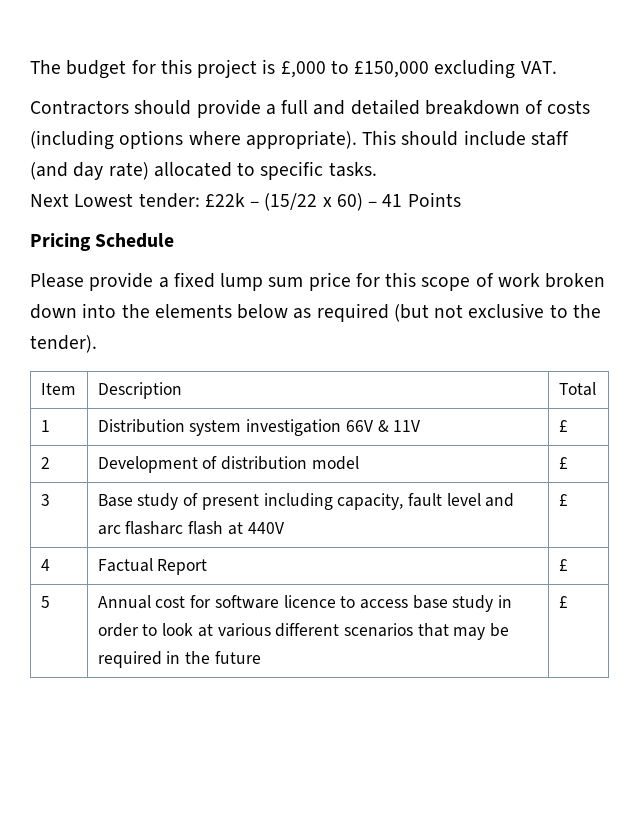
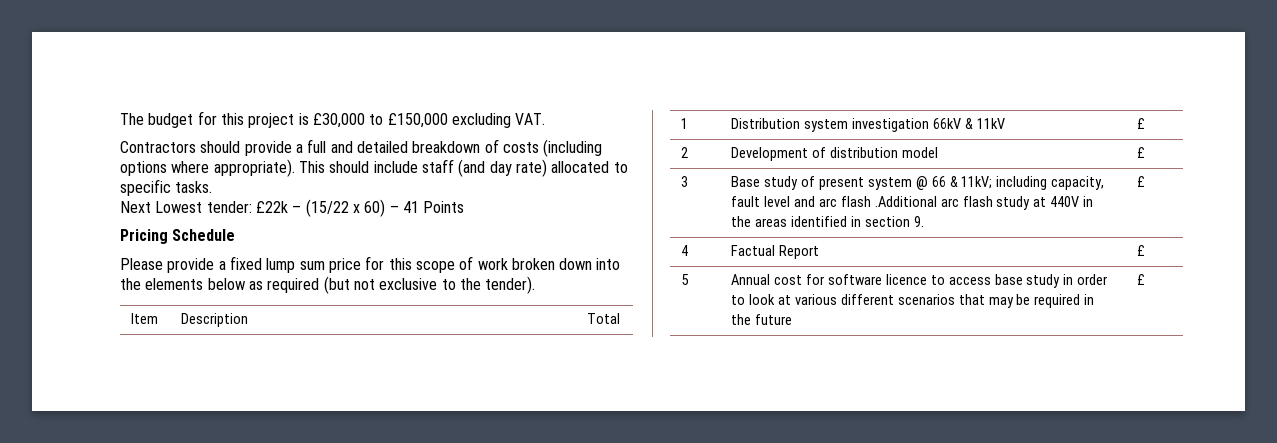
[280,61,326,78] £,000 -> [312,113,365,128] £30,000
[345,420,421,432] 66V & 11V -> [932,118,1005,129] 66kV & 11kV
(259, 502) none -> [867,176,993,190] system @ 66 & 11kV;
[125,521,284,535] flasharc flash at 440V -> [840,196,1094,210] [731,216,924,227] flash .Additional arc flash study at 440V in the areas identified in section 9.

